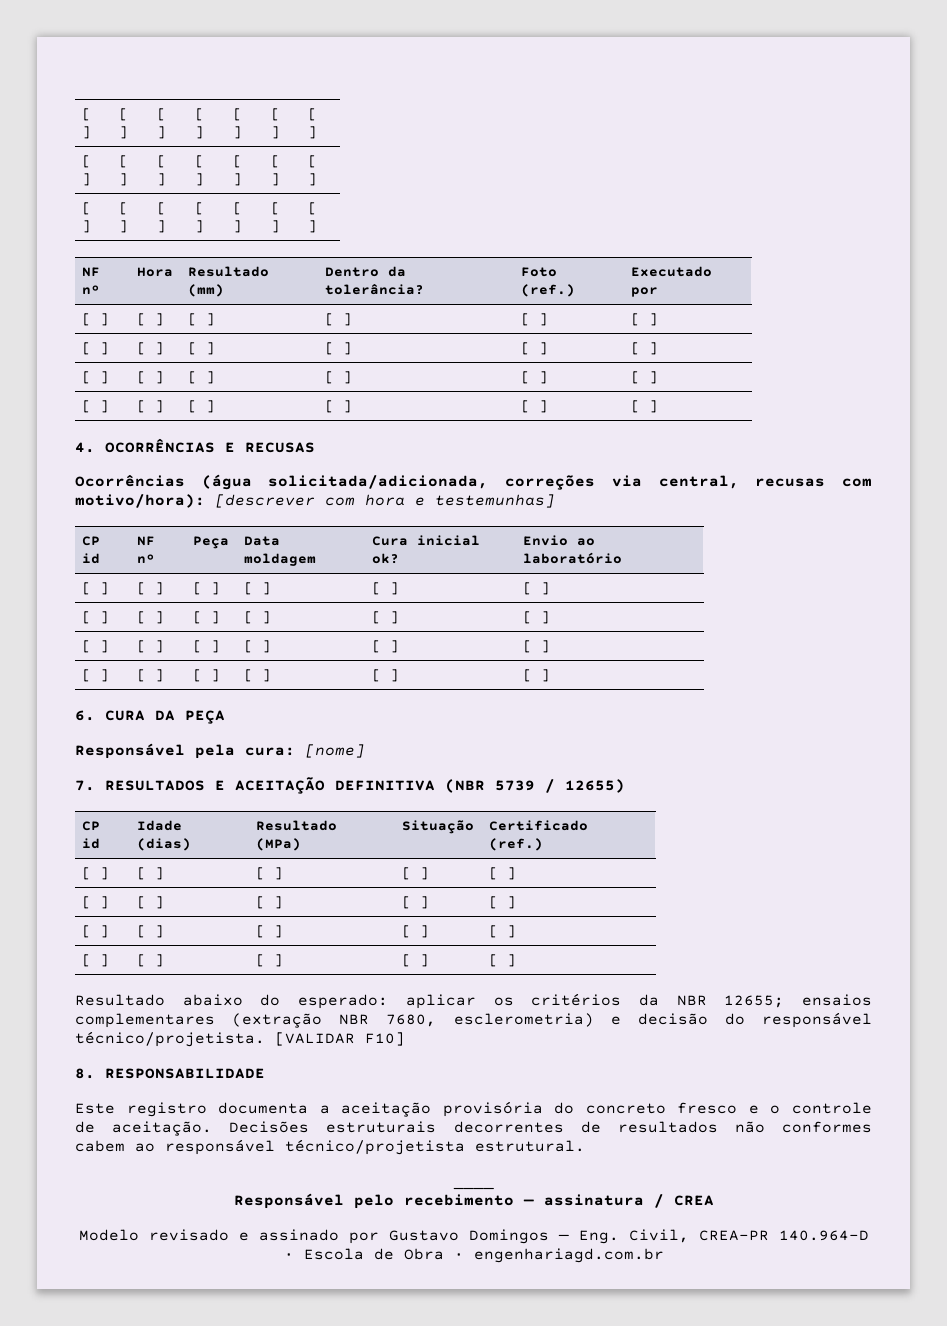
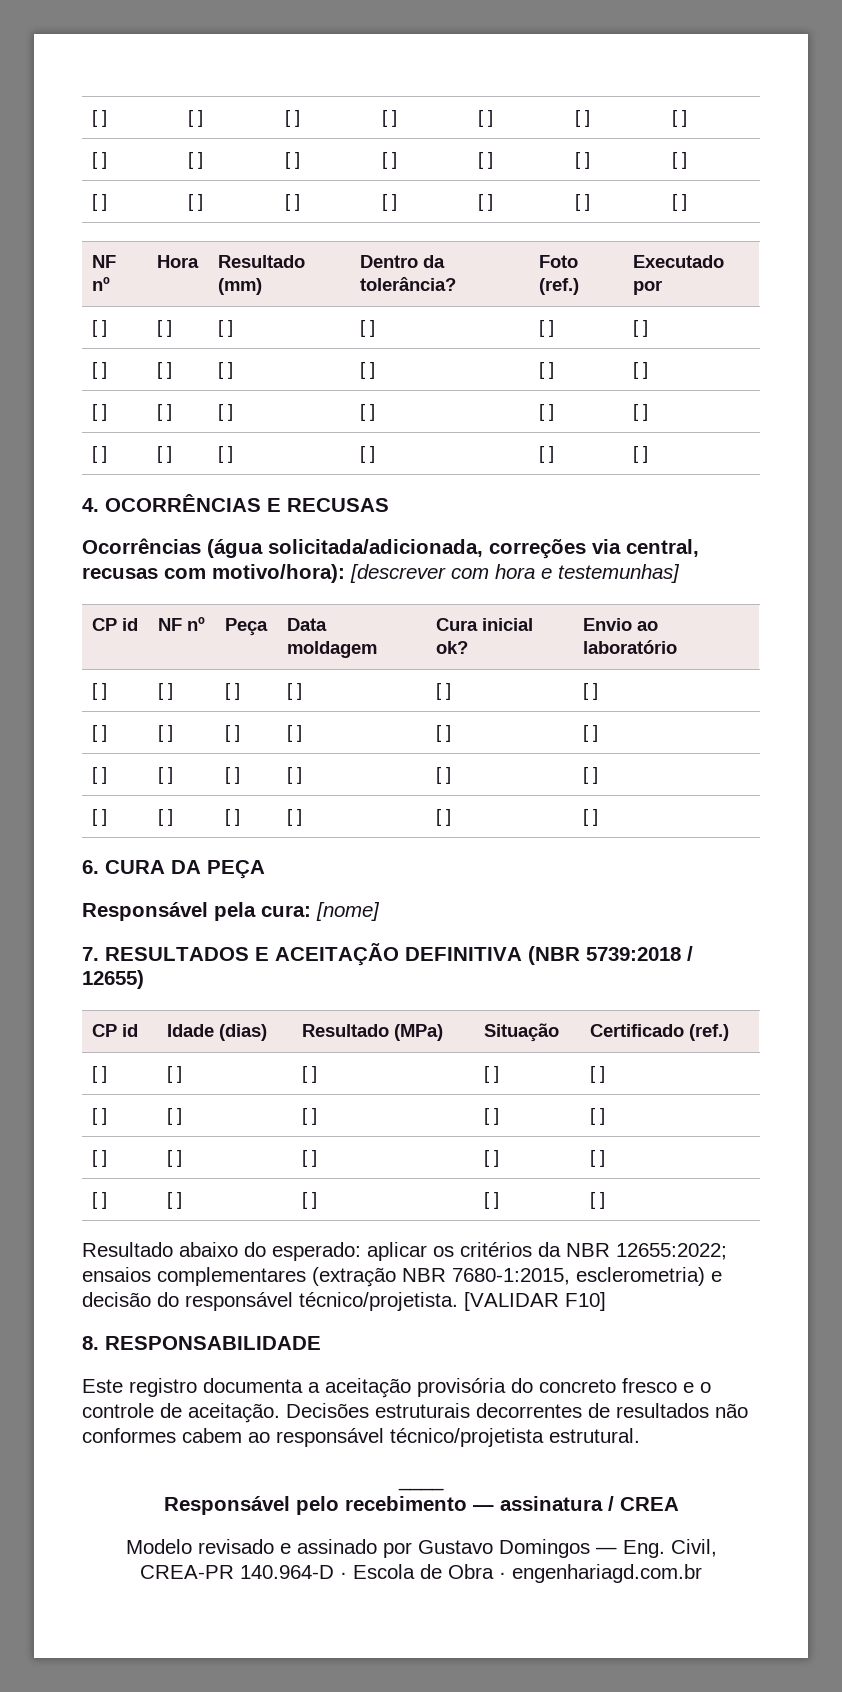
[495,780,535,791] 5739 -> [586,947,681,961] 5739:2018
[724,995,785,1008] 12655; -> [616,1243,727,1260] 12655:2022;
[386,1014,437,1027] 7680, -> [452,1268,570,1285] 7680-1:2015,

